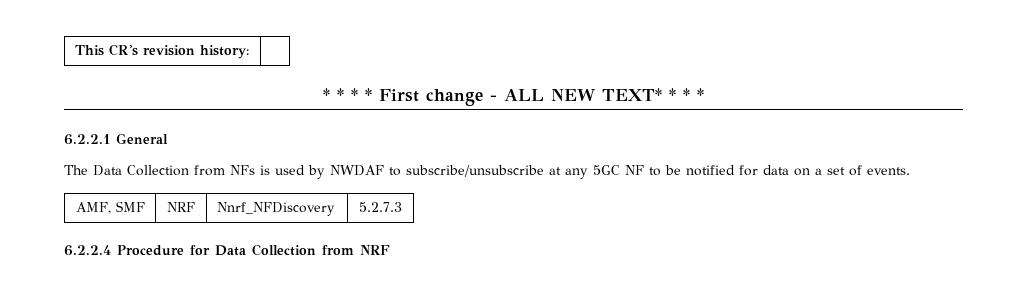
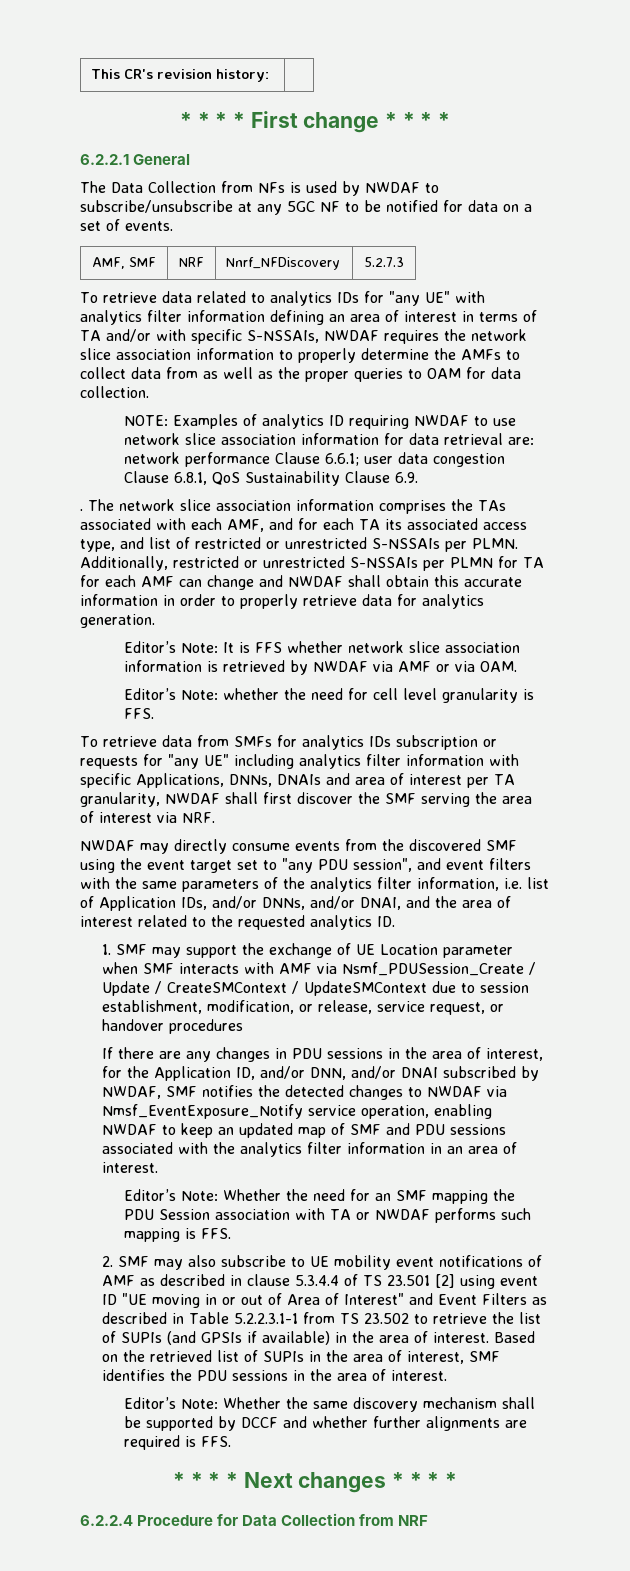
[490,88,662,101] - ALL NEW TEXT* -> [385,112,398,128] *
(402, 207) none -> [80,291,485,306] [80,310,537,325] [80,329,527,344] [80,348,520,363] [80,367,521,382] [80,386,149,398] [124,414,517,429] [124,433,535,445] [124,452,506,467] [124,471,419,486] [80,499,506,514] [80,518,527,532] [80,537,518,552] [80,556,544,571] [80,575,522,590] [80,594,484,609] [80,614,155,628] [124,641,521,653] [124,660,518,675] [124,688,535,703] [124,708,155,719] [80,735,497,750] [80,754,519,769] [80,773,515,788] [80,792,532,807] [80,811,215,823] [80,839,517,854] [80,858,531,873] [80,877,549,892] [80,896,511,911] [80,915,395,930] [102,943,514,958] [102,962,537,976] [102,981,530,996] [102,1000,505,1015] [102,1019,244,1034] [102,1047,544,1062] [102,1066,540,1081] [102,1085,508,1100] [102,1104,493,1119] [102,1123,507,1138] [102,1142,518,1157] [102,1162,159,1173] [124,1189,516,1204] [124,1208,532,1223] [124,1228,232,1242] [102,1255,543,1270] [102,1274,539,1289] [102,1293,548,1308] [102,1312,542,1324] [102,1331,536,1345] [102,1350,501,1364] [102,1369,448,1381] [124,1397,536,1412] [124,1416,528,1431] [124,1435,232,1450] [172,1472,458,1493] // To retrieve data related to analytics IDs for "any UE" with analytics filter information defining an area of interest in terms of TA and/or with specific S-NSSAIs, NWDAF requires the network slice association information to properly determine the AMFs to collect data from as well as the proper queries to OAM for data collection. // NOTE: Examples of analytics ID requiring NWDAF to use network slice association information for data retrieval are: network performance Clause 6.6.1; user data congestion Clause 6.8.1, QoS Sustainability Clause 6.9. // . The network slice association information comprises the TAs associated with each AMF, and for each TA its associated access type, and list of restricted or unrestricted S-NSSAIs per PLMN. Additionally, restricted or unrestricted S-NSSAIs per PLMN for TA for each AMF can change and NWDAF shall obtain this accurate information in order to properly retrieve data for analytics generation. // Editor’s Note: It is FFS whether network slice association information is retrieved by NWDAF via AMF or via OAM. // Editor’s Note: whether the need for cell level granularity is FFS. // To retrieve data from SMFs for analytics IDs subscription or requests for "any UE" including analytics filter information with specific Applications, DNNs, DNAIs and area of interest per TA granularity, NWDAF shall first discover the SMF serving the area of interest via NRF. // NWDAF may directly consume events from the discovered SMF using the event target set to "any PDU session", and event filters with the same parameters of the analytics filter information, i.e. list of Application IDs, and/or DNNs, and/or DNAI, and the area of interest related to the requested analytics ID. // 1. SMF may support the exchange of UE Location parameter when SMF interacts with AMF via Nsmf_PDUSession_Create / Update / CreateSMContext / UpdateSMContext due to session establishment, modification, or release, service request, or handover procedures // If there are any changes in PDU sessions in the area of interest, for the Application ID, and/or DNN, and/or DNAI subscribed by NWDAF, SMF notifies the detected changes to NWDAF via Nmsf_EventExposure_Notify service operation, enabling NWDAF to keep an updated map of SMF and PDU sessions associated with the analytics filter information in an area of interest. // Editor’s Note: Whether the need for an SMF mapping the PDU Session association with TA or NWDAF performs such mapping is FFS. // 2. SMF may also subscribe to UE mobility event notifications of AMF as described in clause 5.3.4.4 of TS 23.501 [2] using event ID "UE moving in or out of Area of Interest" and Event Filters as described in Table 5.2.2.3.1-1 from TS 23.502 to retrieve the list of SUPIs (and GPSIs if available) in the area of interest. Based on the retrieved list of SUPIs in the area of interest, SMF identifies the PDU sessions in the area of interest. // Editor’s Note: Whether the same discovery mechanism shall be supported by DCCF and whether further alignments are required is FFS. // * * * * Next changes * * * *

